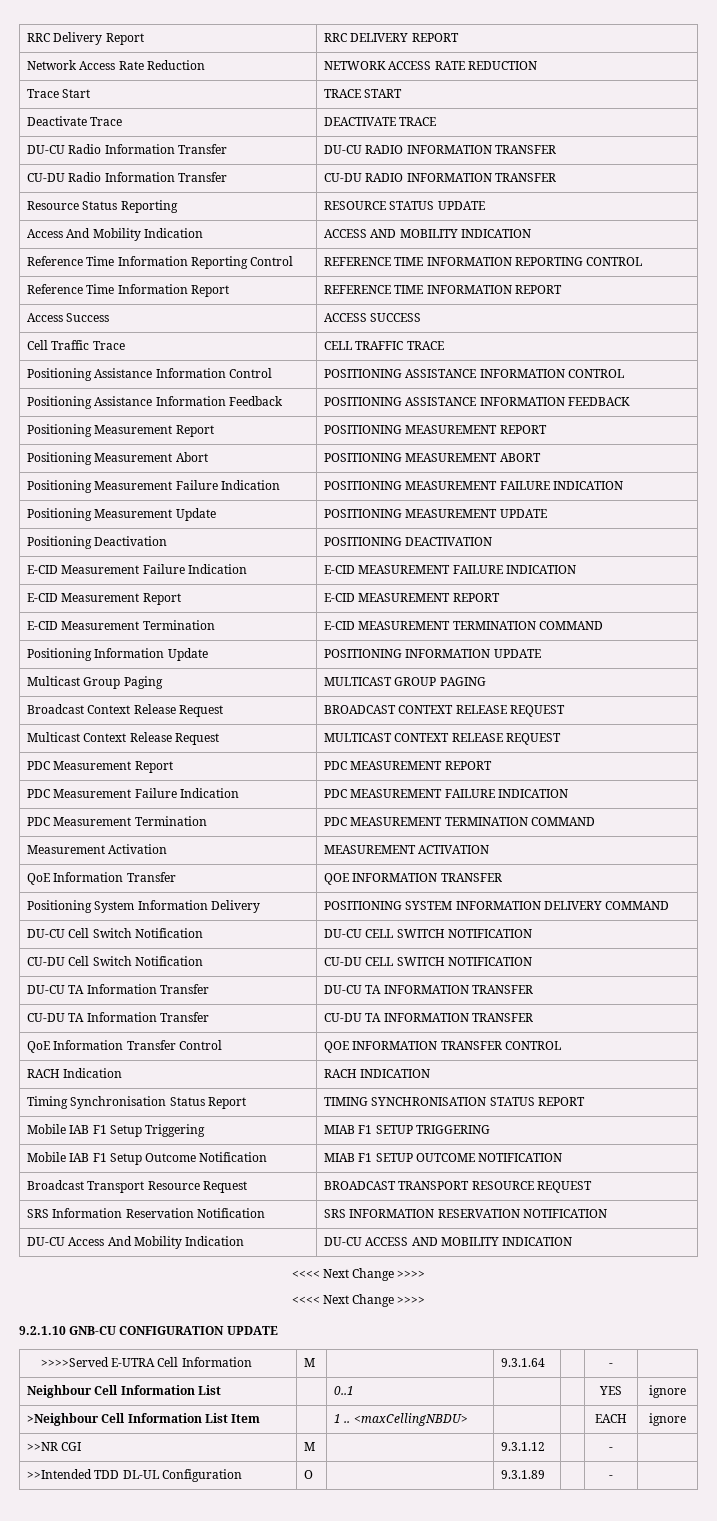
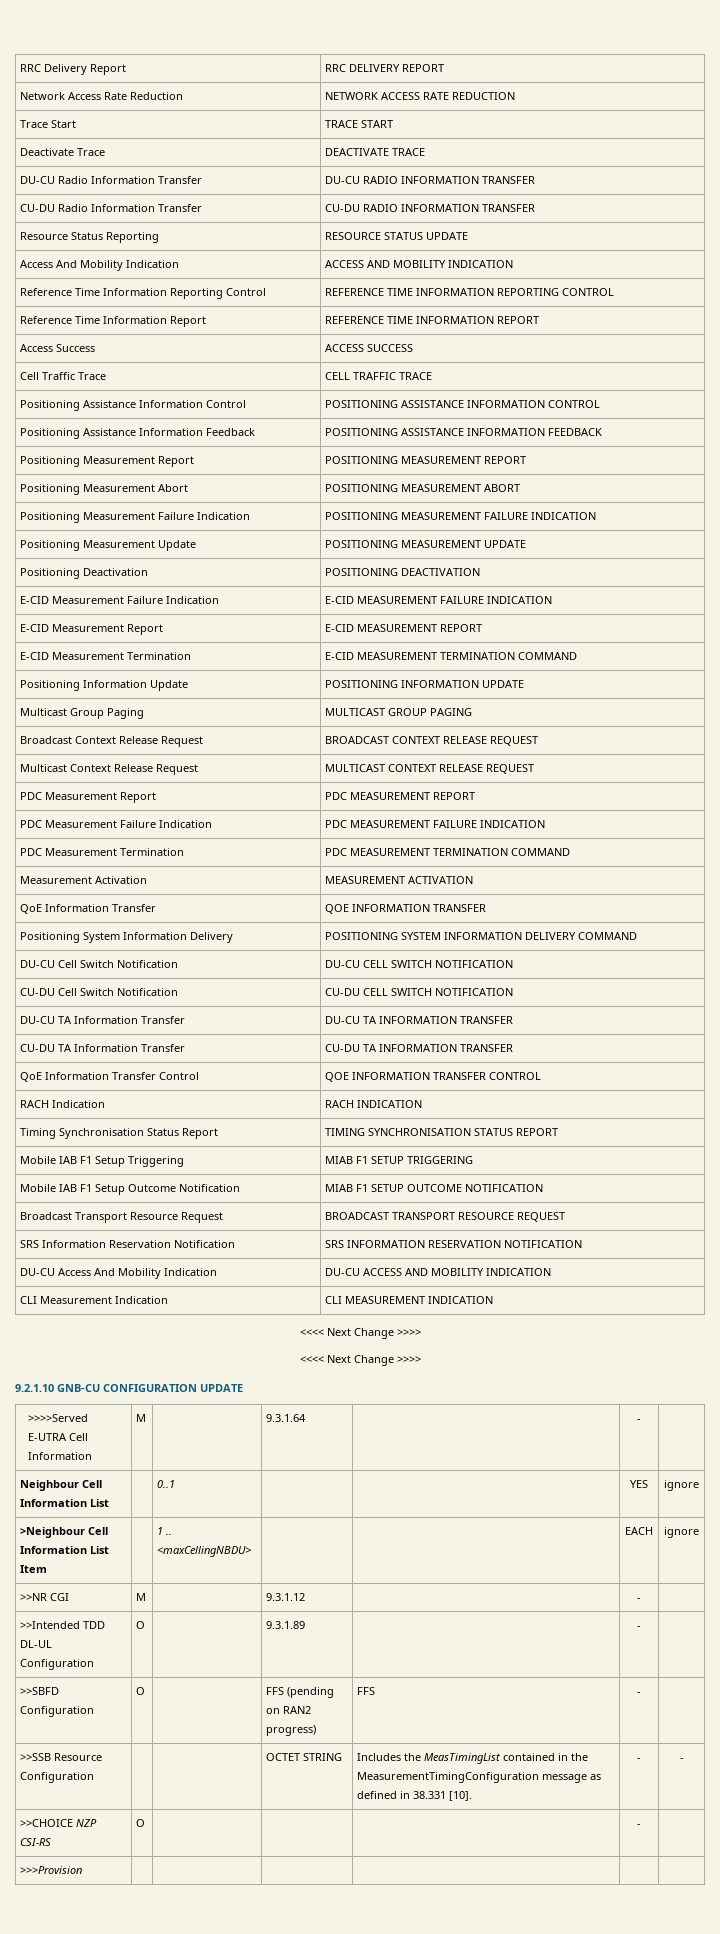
(573, 1241) none -> [19,1296,168,1304] [324,1296,493,1304] // CLI Measurement Indication | CLI MEASUREMENT INDICATION
(613, 1477) none -> [19,1687,59,1695] [19,1706,94,1717] [135,1687,145,1695] [265,1687,334,1698] [265,1706,311,1714] [265,1725,316,1736] [356,1687,375,1695] [637,1692,641,1695] [19,1753,102,1761] [19,1772,94,1783] [265,1753,342,1761] [356,1753,588,1764] [356,1772,601,1783] [356,1791,472,1801] [637,1758,641,1761] [679,1758,684,1761] [19,1819,97,1827] [19,1838,51,1846] [135,1819,145,1827] [637,1824,641,1827] [19,1866,82,1874] // >>SBFD Configuration | O | | FFS (pending on RAN2 progress) | FFS | - | // >>SSB Resource Configuration | | | OCTET STRING | Includes the MeasTimingList contained in the MeasurementTimingConfiguration message as defined in 38.331 [10]. | - | - // >>CHOICE NZP CSI-RS | O | | | | - | // >>>Provision | | | | | |

